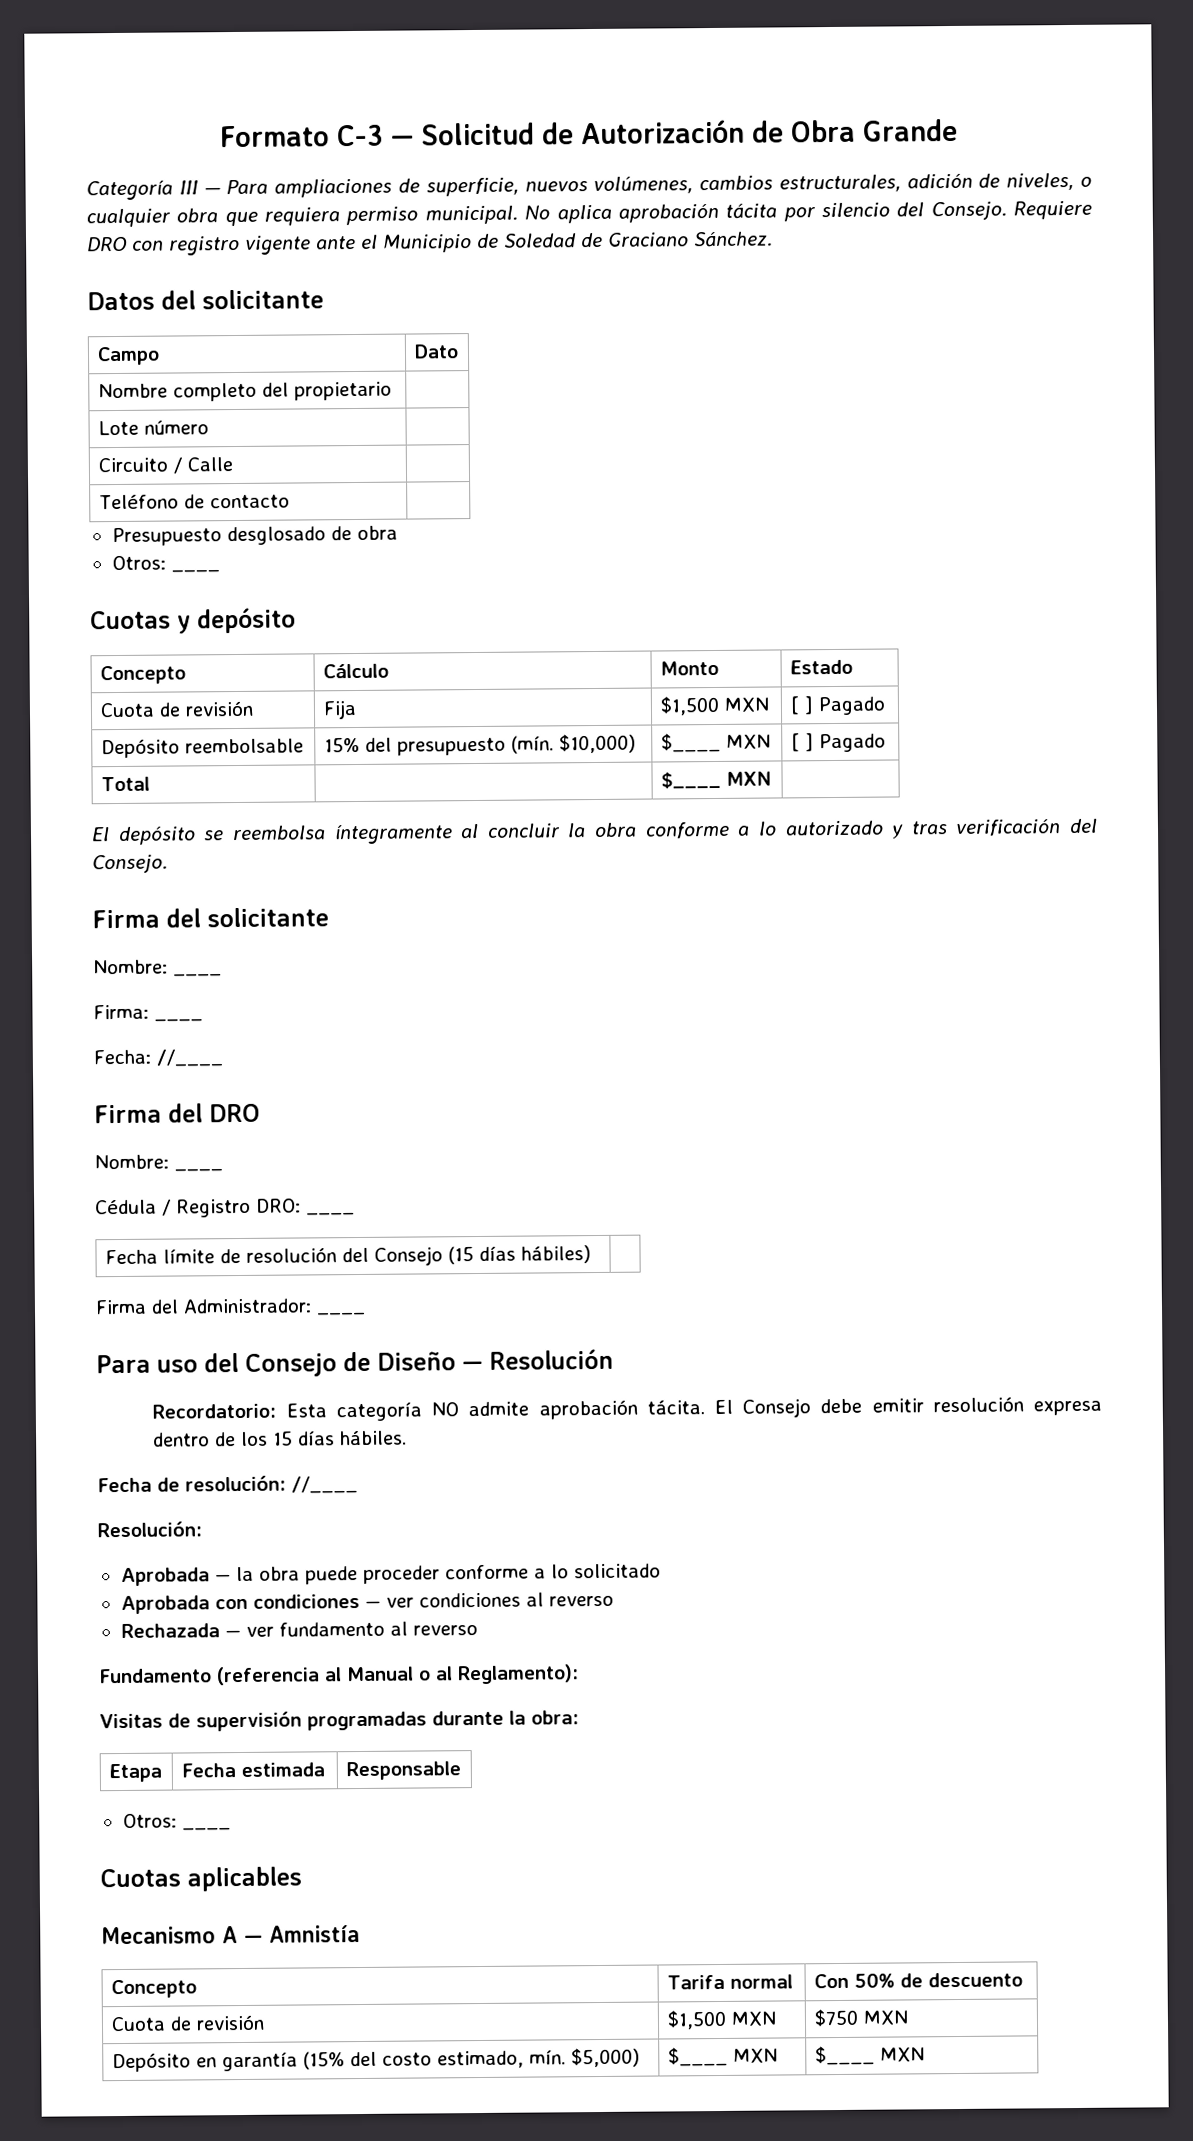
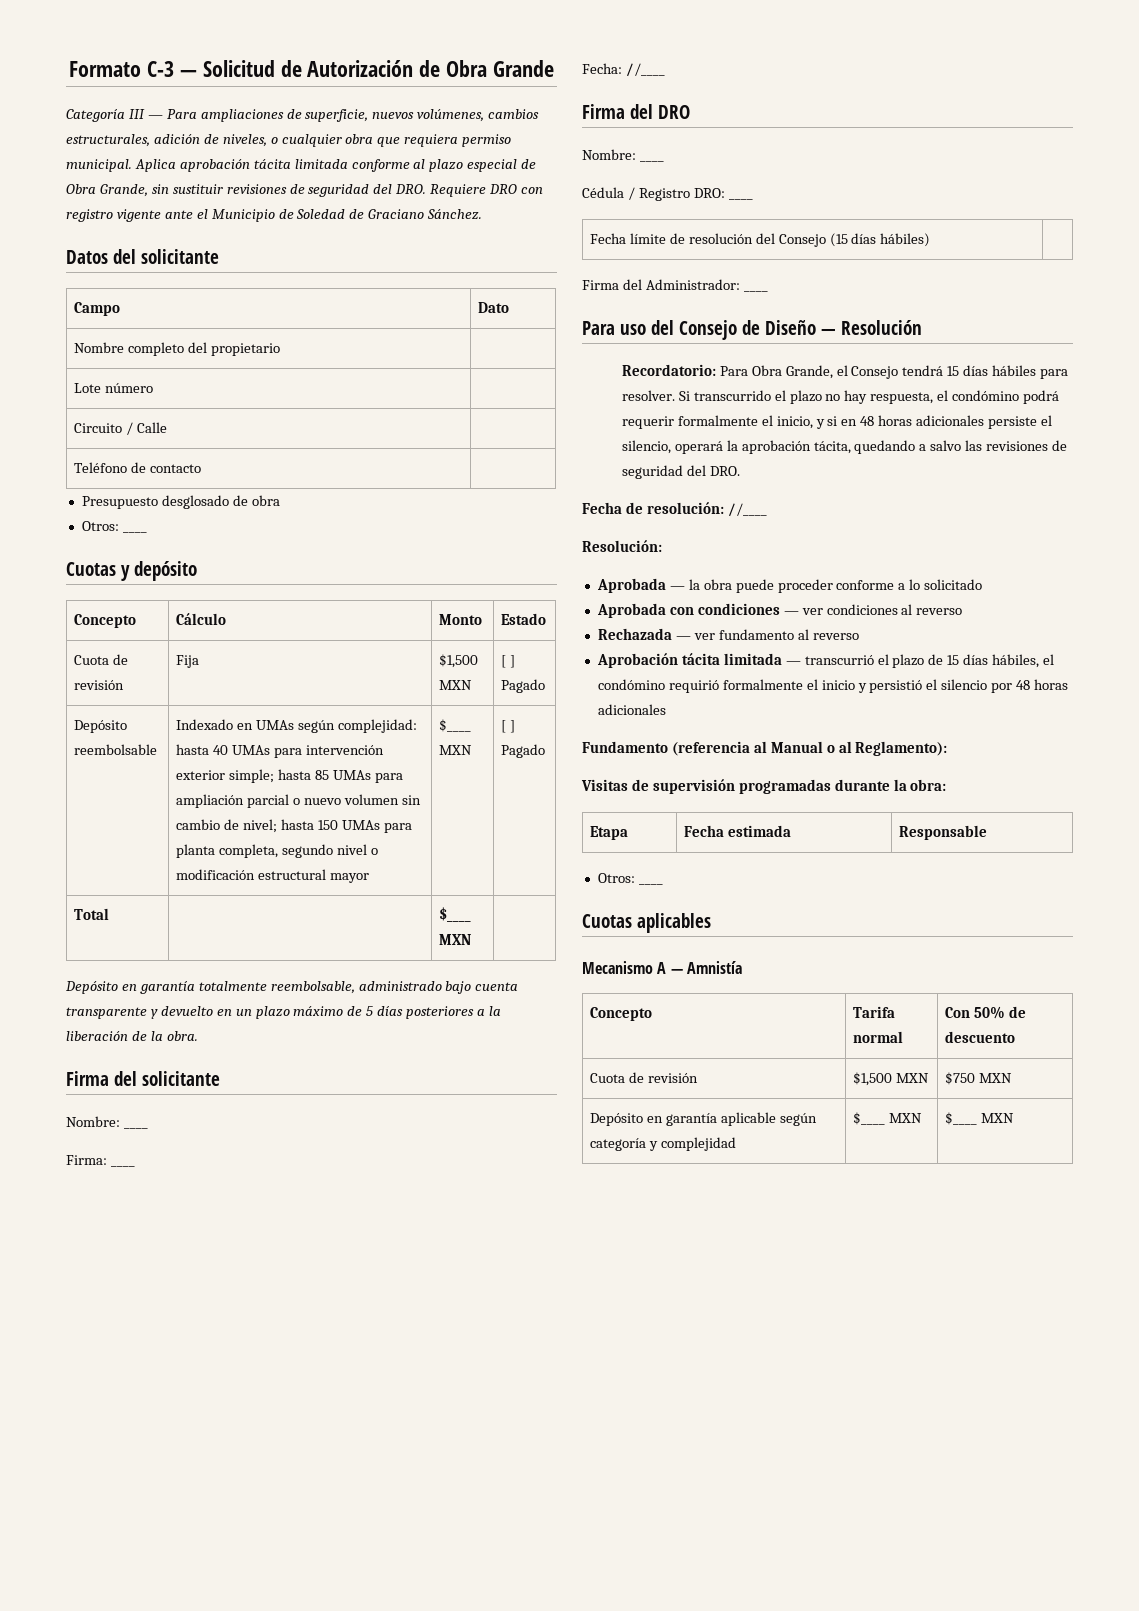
[524,201,1007,224] No aplica aprobación tácita por silencio del Consejo. -> [134,159,537,172] [66,184,427,197] Aplica aprobación tácita limitada conforme al plazo especial de Obra Grande, sin sustituir revisiones de seguridad del DRO.
[323,733,636,756] 15% del presupuesto (mín. $10,000) -> [176,719,417,733] [176,744,384,758] [176,769,403,783] [176,794,421,808] [176,819,412,833] [176,844,378,858] [176,869,369,883] Indexado en UMAs según complejidad: hasta 40 UMAs para intervención exterior simple; hasta 85 UMAs para ampliación parcial o nuevo volumen sin cambio de nivel; hasta 150 UMAs para planta completa, segundo nivel o modificación estructural mayor
[91,818,1098,845] [92,854,168,874] El depósito se reembolsa íntegramente al concluir la obra conforme a lo autorizado y tras verificación del Consejo. -> [65,981,519,994] [66,1006,501,1019] [66,1031,198,1041] Depósito en garantía totalmente reembolsable, administrado bajo cuenta transparente y devuelto en un plazo máximo de 5 días posteriores a la liberación de la obra.
[285,1396,1102,1422] [153,1430,408,1447] Esta categoría NO admite aprobación tácita. El Consejo debe emitir resolución expresa dentro de los 15 días hábiles. -> [719,365,1069,379] [621,390,1060,404] [621,415,1052,429] [621,440,1068,454] [621,465,740,479] Para Obra Grande, el Consejo tendrá 15 días hábiles para resolver. Si transcurrido el plazo no hay respuesta, el condómino podrá requerir formalmente el inicio, y si en 48 horas adicionales persiste el silencio, operará la aprobación tácita, quedando a salvo las revisiones de seguridad del DRO.
(478, 1630) none -> [596,653,1055,668] [597,679,1069,693] [597,704,666,715] // Aprobación tácita limitada — transcurrió el plazo de 15 días hábiles, el condómino requirió formalmente el inicio y persistió el silencio por 48 horas adicionales
[302,2047,640,2070] (15% del costo estimado, mín. $5,000) -> [720,1112,817,1126] [590,1137,736,1151] aplicable según categoría y complejidad

